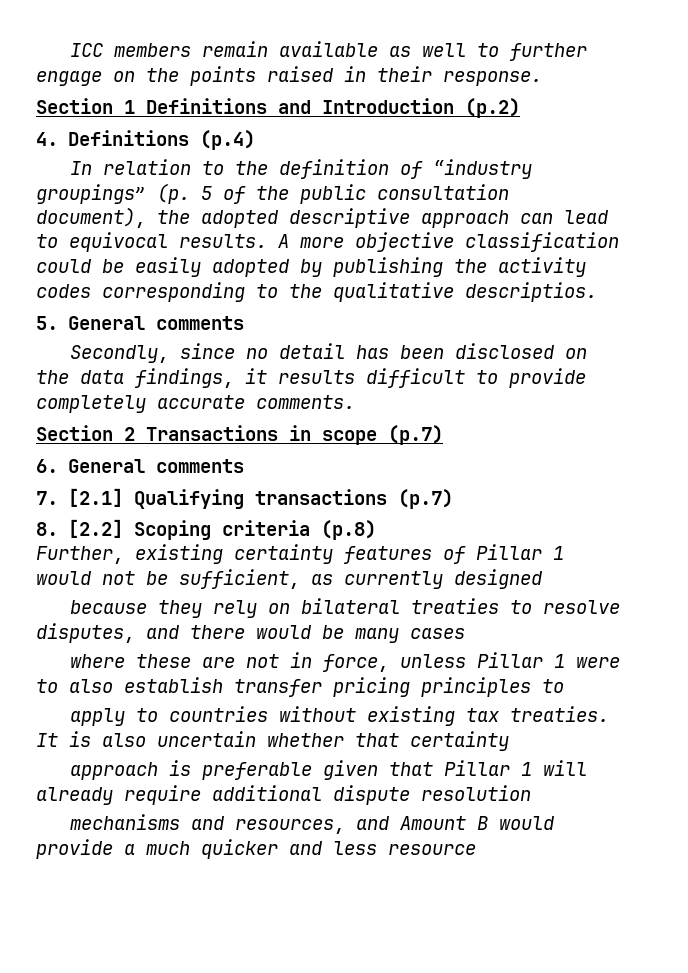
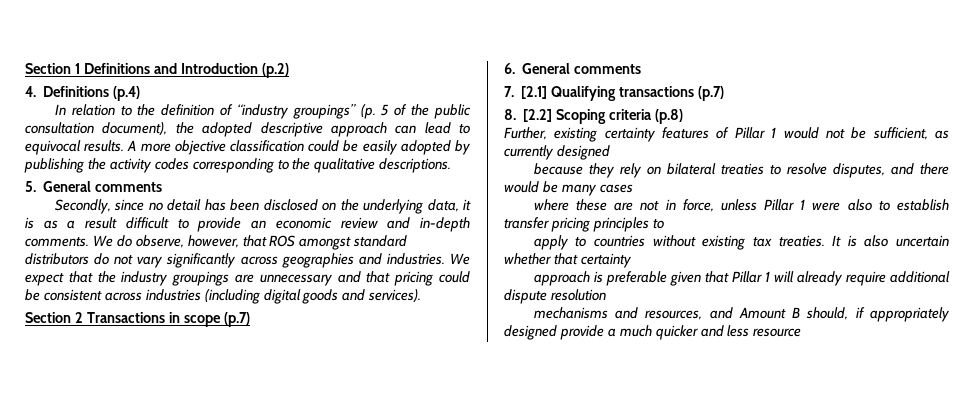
[70,41,588,61] [36,66,542,86] ICC members remain available as well to further engage on the points raised in their response. // -> (25, 68) none
[465,282,597,302] descriptios. -> [379,158,452,173] descriptions.
[80,368,586,388] [36,395,355,413] data findings, it results difficult to provide completely accurate comments. -> [363,199,472,214] [25,217,470,232] [25,235,408,250] [25,253,470,268] [25,271,471,286] [25,289,422,304] underlying data, it is as a result difficult to provide an economic review and in-depth comments. We do observe, however, that ROS amongst standard distributors do not vary significantly across geographies and industries. We expect that the industry groupings are unnecessary and that pricing could be consistent across industries (including digital goods and services).
[36,679,113,693] to also -> [847,199,890,211] also to
[499,816,556,830] would -> [806,307,950,322] [504,325,557,340] should, if appropriately designed

